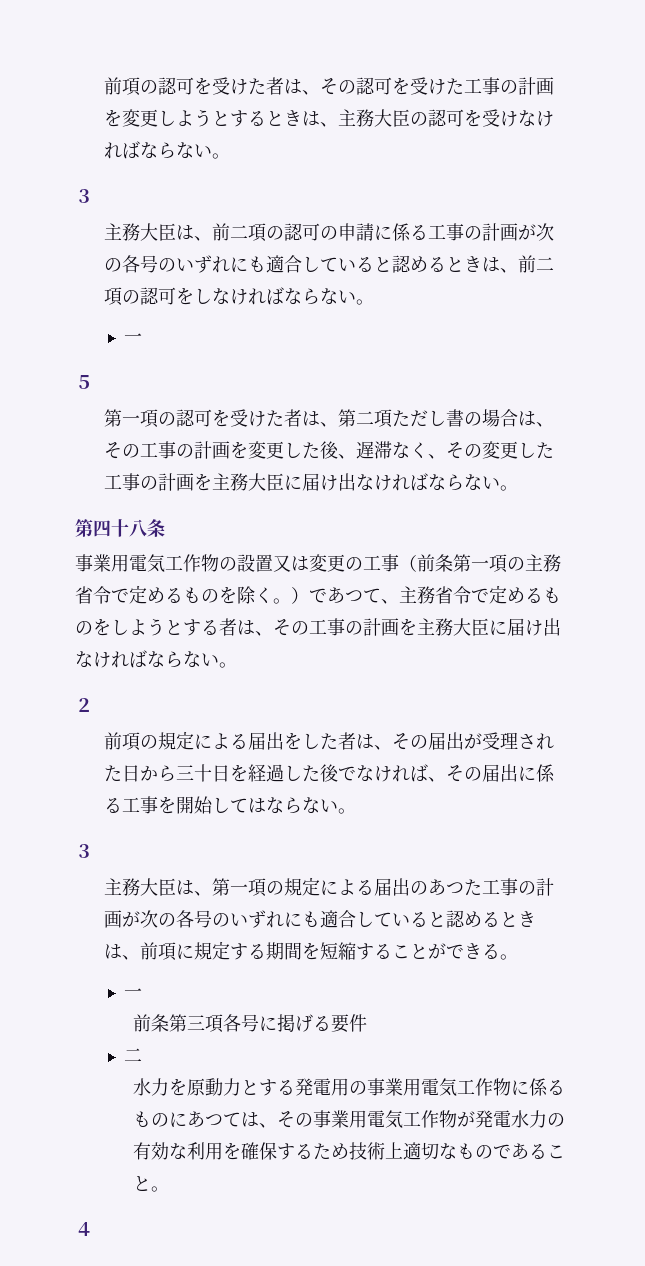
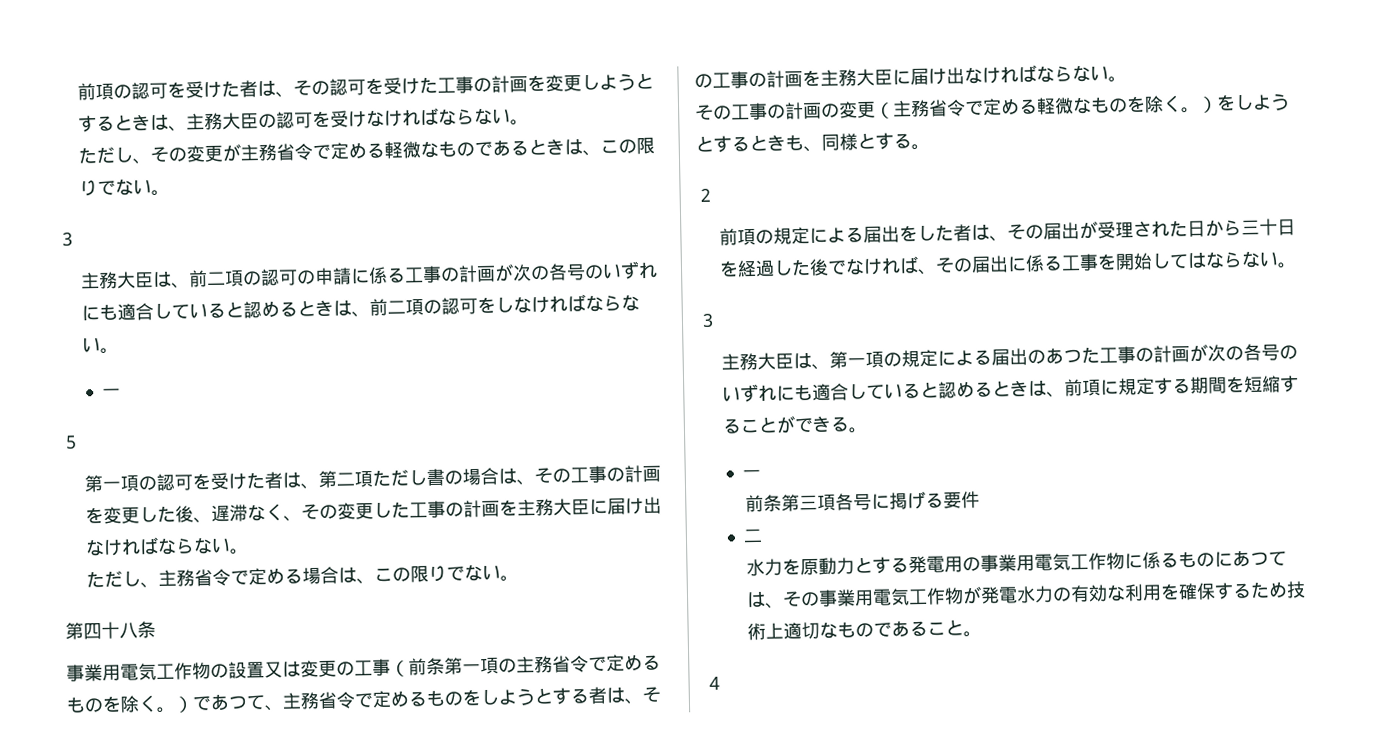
(231, 156) none -> [77,136,655,165] [78,178,170,197] // ただし、その変更が主務省令で定める軽微なものであるときは、この限りでない。
(519, 488) none -> [85,564,519,589] // ただし、主務省令で定める場合は、この限りでない。
(237, 665) none -> [695,93,1290,121] [695,132,930,153] // その工事の計画の変更（主務省令で定める軽微なものを除く。）をしようとするときも、同様とする。

